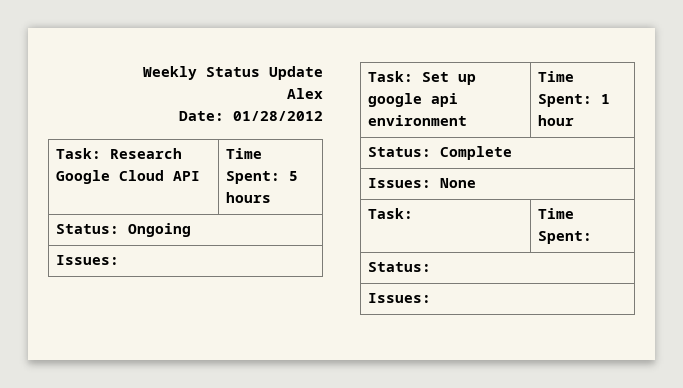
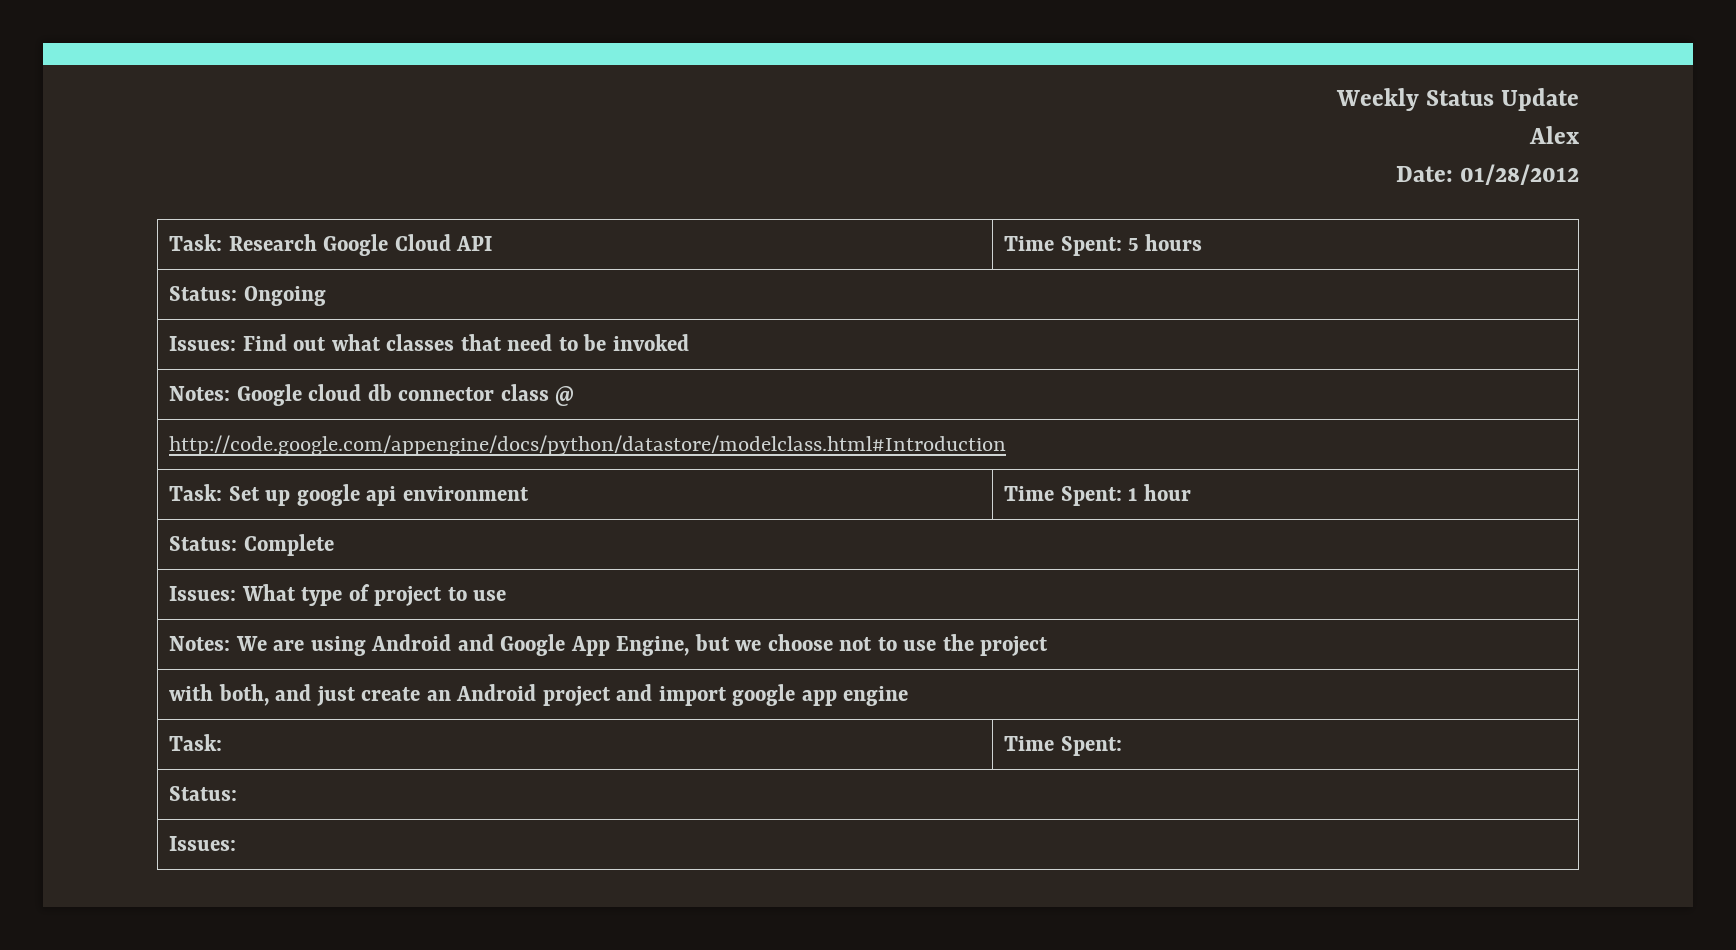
(119, 260) none -> [242,334,689,351] [169,384,575,406] [169,435,1007,455] Find out what classes that need to be invoked // Notes: Google cloud db connector class @ // http://code.google.com/appengine/docs/python/datastore/modelclass.html#Introduction
[367,178,476,188] Issues: None -> [169,584,507,606] [169,634,1049,656] [169,684,909,706] Issues: What type of project to use // Notes: We are using Android and Google App Engine, but we choose not to use the project // with both, and just create an Android project and import google app engine

